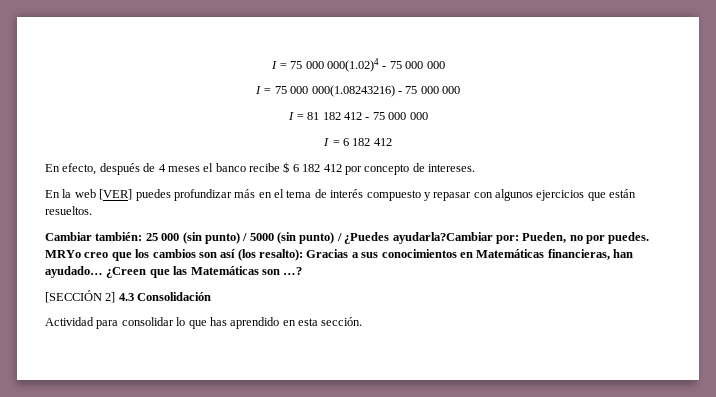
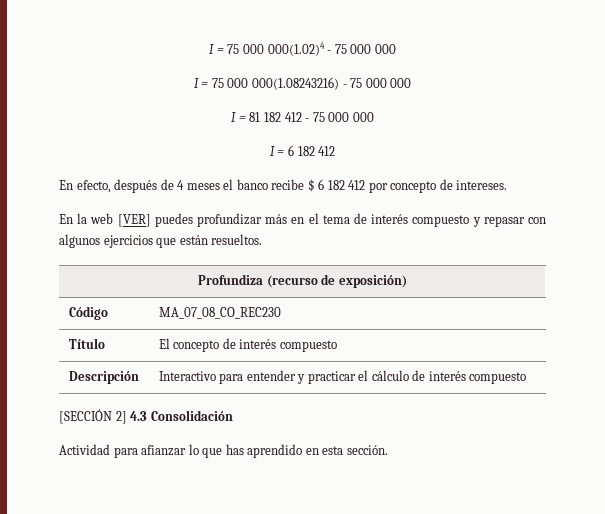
[45,232,650,244] [45,249,633,261] [45,266,303,278] // Cambiar también: 25 000 (sin punto) / 5000 (sin punto) / ¿Puedes ayudarla?Cambiar por: Pueden, no por puedes. MRYo creo que los cambios son así (los resalto): Gracias a sus conocimientos en Matemáticas financieras, han ayudado… ¿Creen que las Matemáticas son …? -> [198,274,407,288] [68,306,108,320] [158,307,281,319] [68,338,105,349] [158,338,337,352] [68,371,139,384] [158,370,527,384] // Profundiza (recurso de exposición) // Código | MA_07_08_CO_REC230 // Título | El concepto de interés compuesto // Descripción | Interactivo para entender y practicar el cálculo de interés compuesto
[121,317,174,326] consolidar -> [141,445,187,456] afianzar

